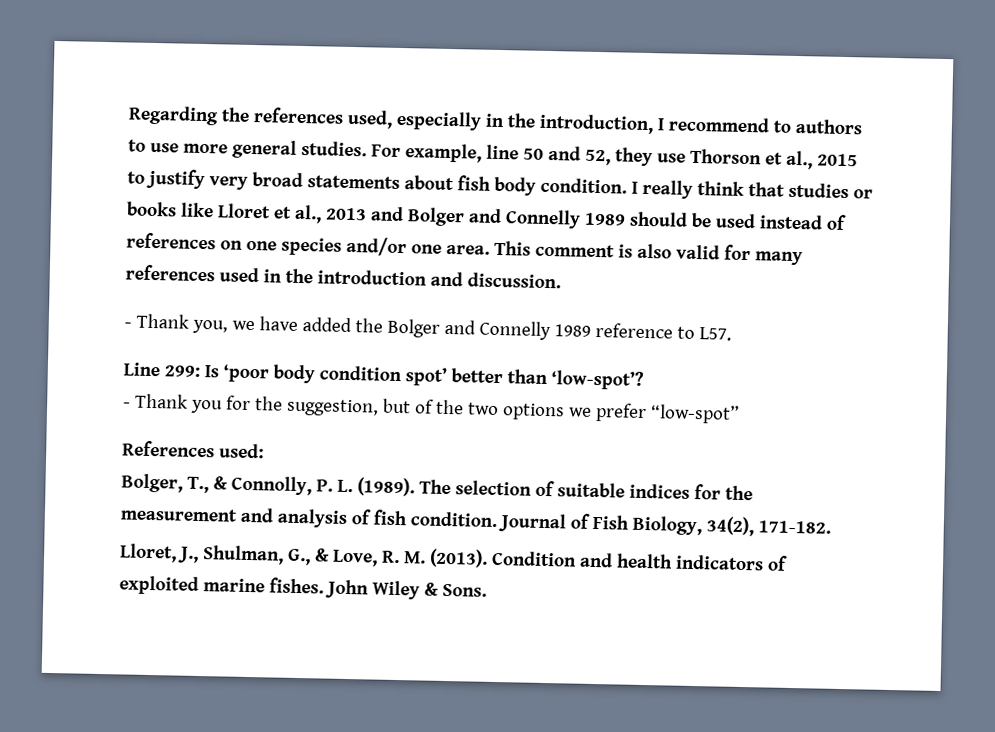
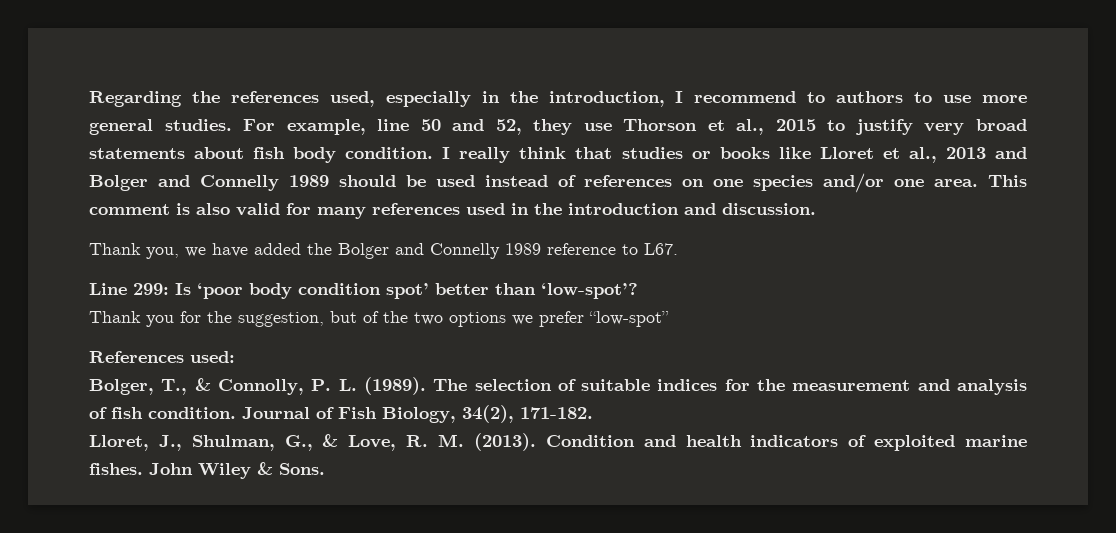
[124,322,132,328] - -> (816, 209) none
[698,327,732,341] L57. -> [644,243,678,255] L67.
[123,402,131,408] - -> (638, 291) none

